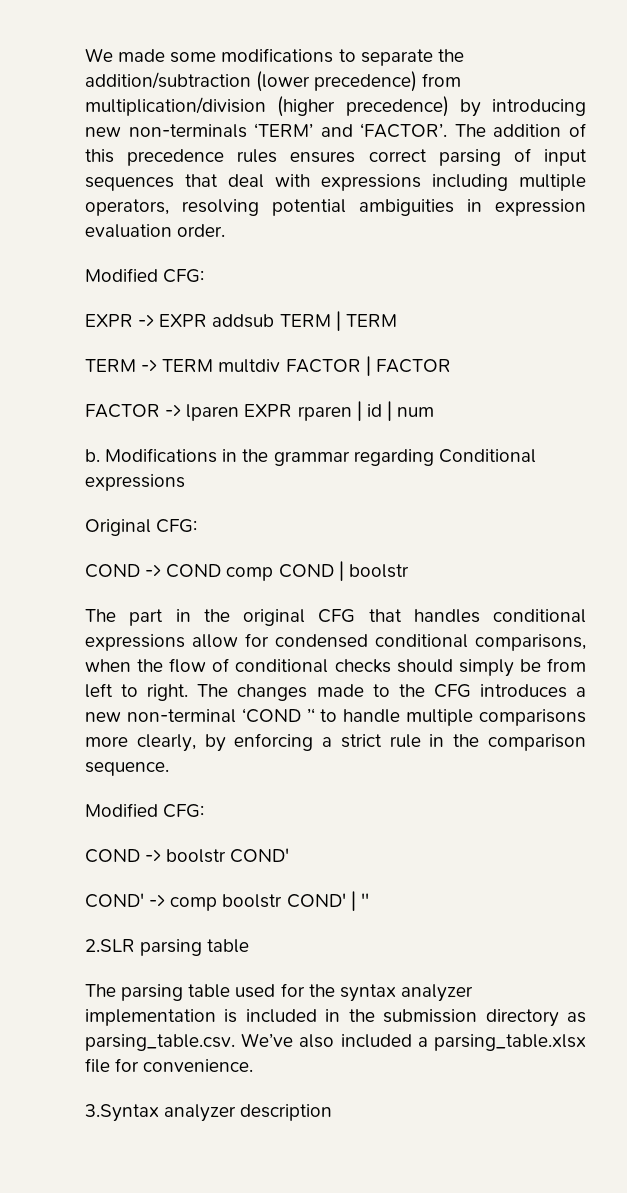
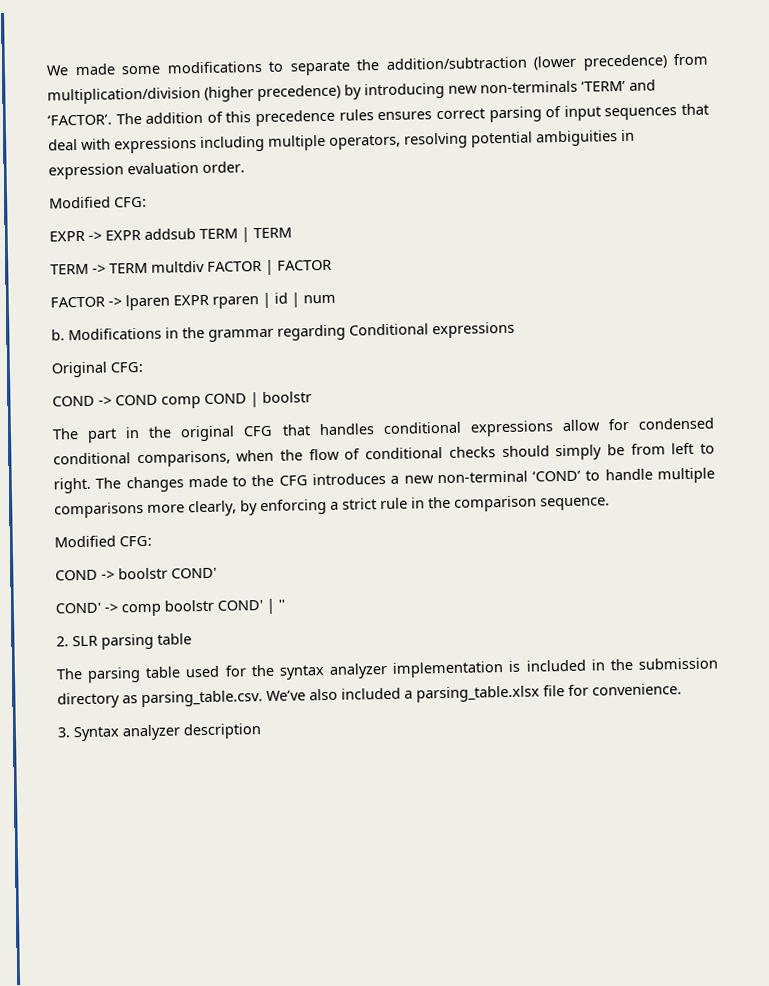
[241,708,315,723] ‘COND ’‘ -> [532,470,582,482] ‘COND’
[85,939,135,952] 2.SLR -> [56,635,98,647] 2. SLR
[85,1104,159,1122] 3.Syntax -> [57,726,120,742] 3. Syntax

